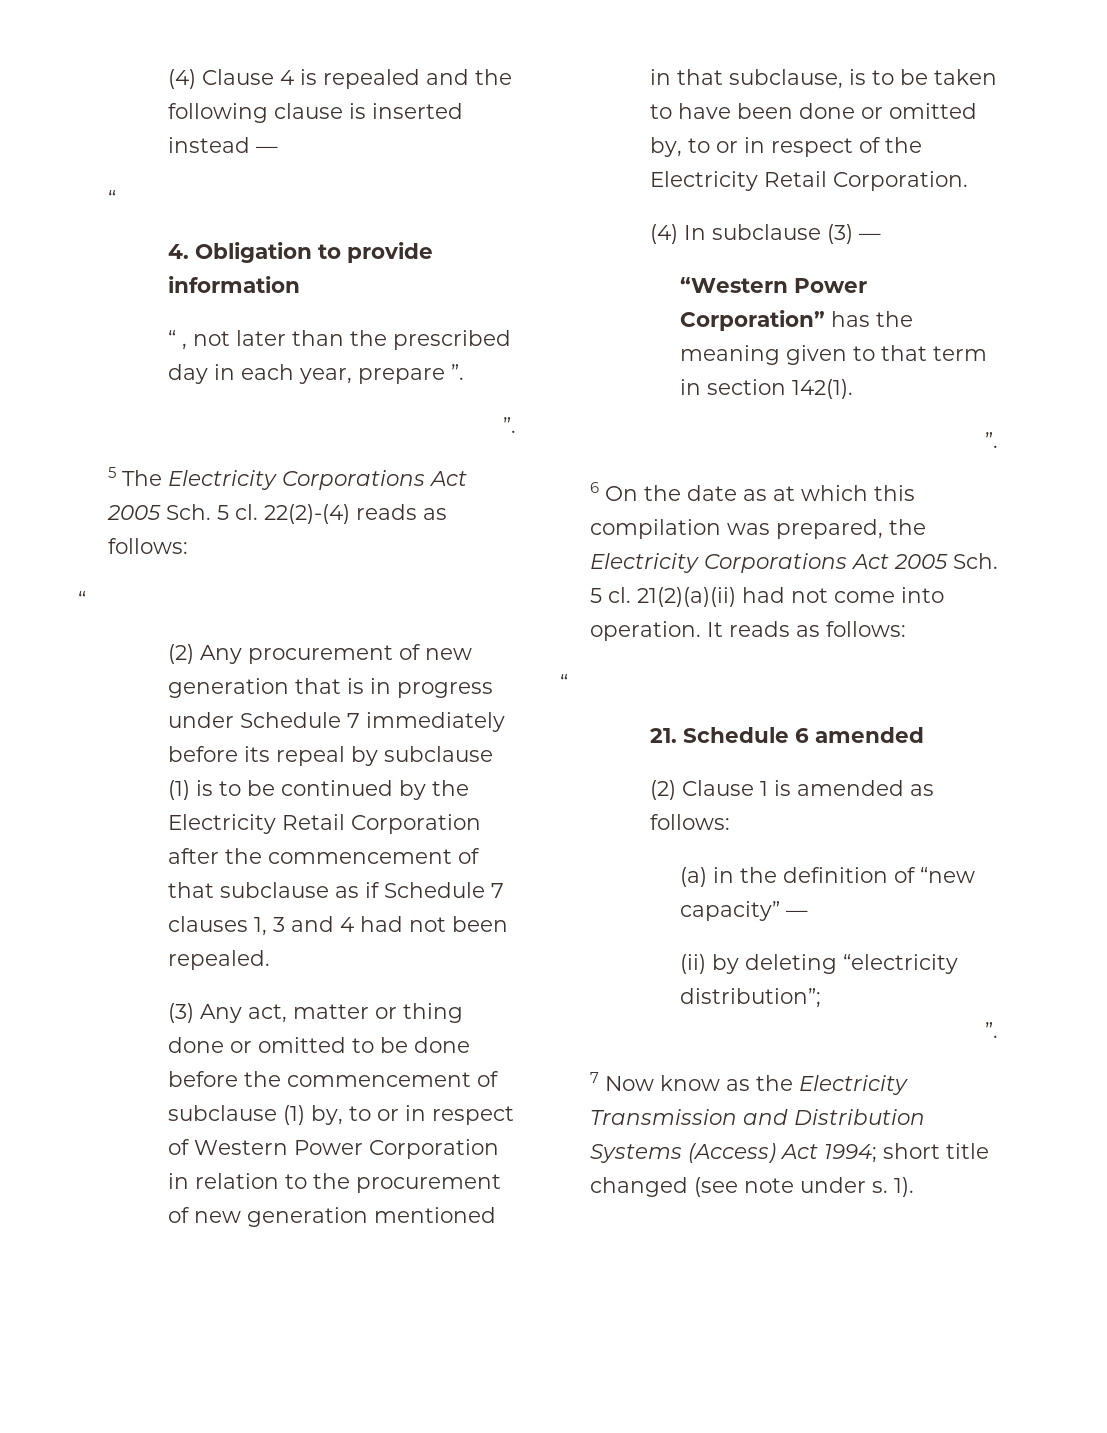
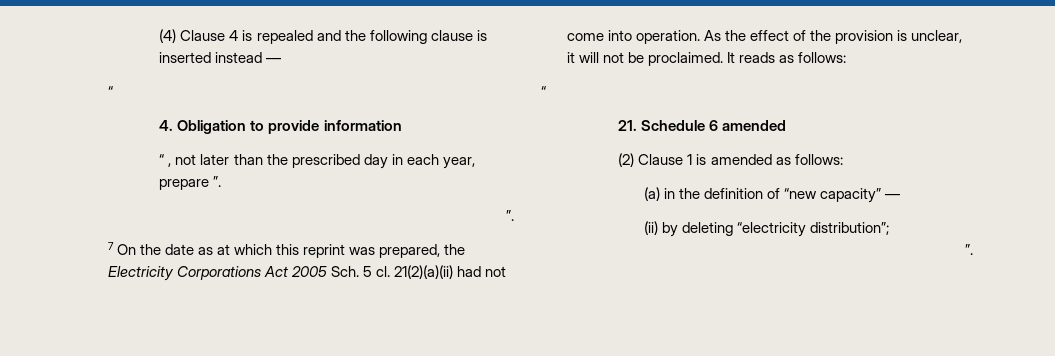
[107,467,467,490] [106,504,447,524] [107,538,188,554] [78,591,86,607] [167,644,472,664] [167,678,493,698] [167,712,505,732] [167,746,493,766] [167,780,469,800] [167,814,481,834] [167,848,480,864] [167,882,504,898] [167,916,508,936] [167,950,270,970] [167,1003,463,1023] [167,1037,470,1053] [167,1071,499,1087] [167,1105,514,1125] [167,1139,499,1159] [167,1173,501,1193] [167,1207,496,1227] [649,69,997,89] [649,103,977,119] [649,137,922,157] [649,171,968,191] [649,224,881,244] [679,277,867,293] [679,310,913,331] [679,345,987,365] [679,379,853,399] [985,432,998,448] [589,482,599,493] 5 The Electricity Corporations Act 2005 Sch. 5 cl. 22(2)-(4) reads as follows: // “ // (2) Any procurement of new generation that is in progress under Schedule 7 immediately before its repeal by subclause (1) is to be continued by the Electricity Retail Corporation after the commencement of that subclause as if Schedule 7 clauses 1, 3 and 4 had not been repealed. // (3) Any act, matter or thing done or omitted to be done before the commencement of subclause (1) by, to or in respect of Western Power Corporation in relation to the procurement of new generation mentioned in that subclause, is to be taken to have been done or omitted by, to or in respect of the Electricity Retail Corporation. // (4) In subclause (3) — // “Western Power Corporation” has the meaning given to that term in section 142(1). // ”. // 6 -> [107,242,114,250] 7
[589,519,721,539] compilation -> [303,244,346,258] reprint
(701, 631) none -> [703,30,963,44] [566,52,723,66] As the effect of the provision is unclear, it will not be proclaimed.
[589,1072,908,1095] [589,1109,925,1125] [589,1143,989,1163] [589,1177,914,1197] // 7 Now know as the Electricity Transmission and Distribution Systems (Access) Act 1994; short title changed (see note under s. 1). -> (973, 249) none

